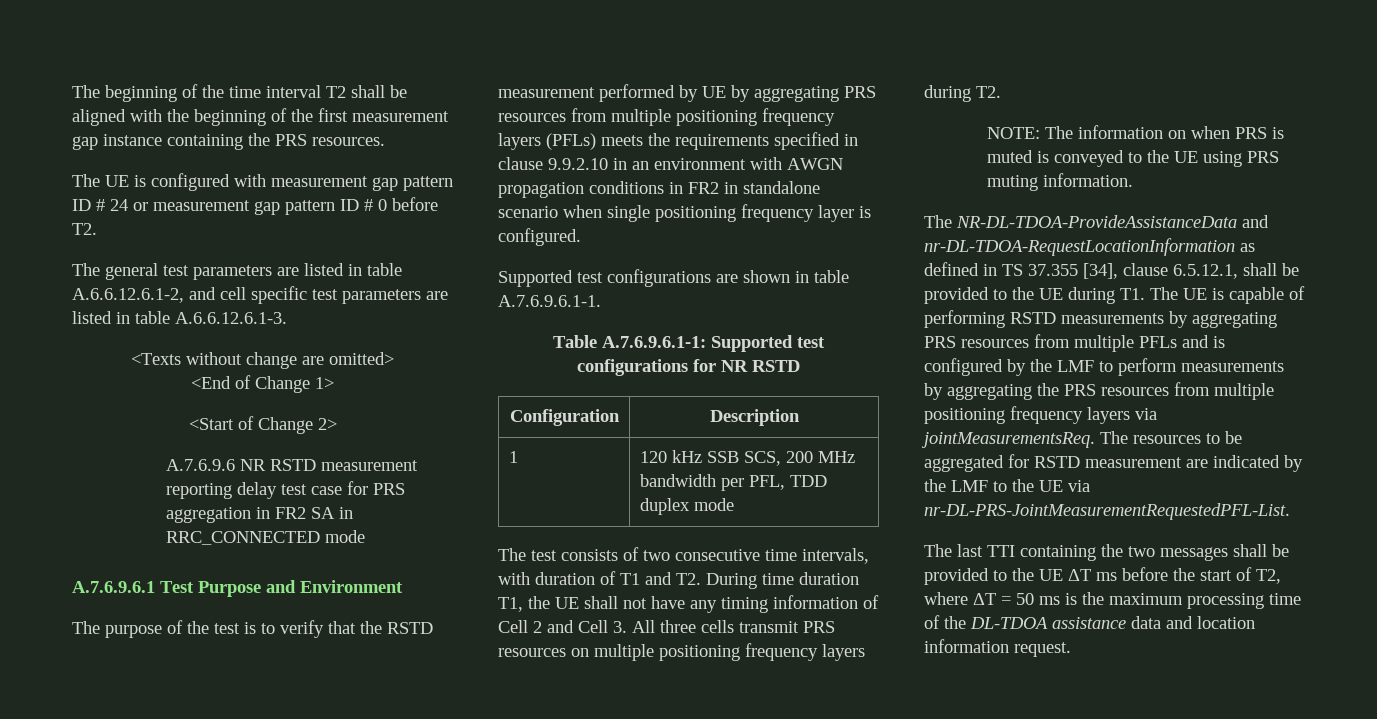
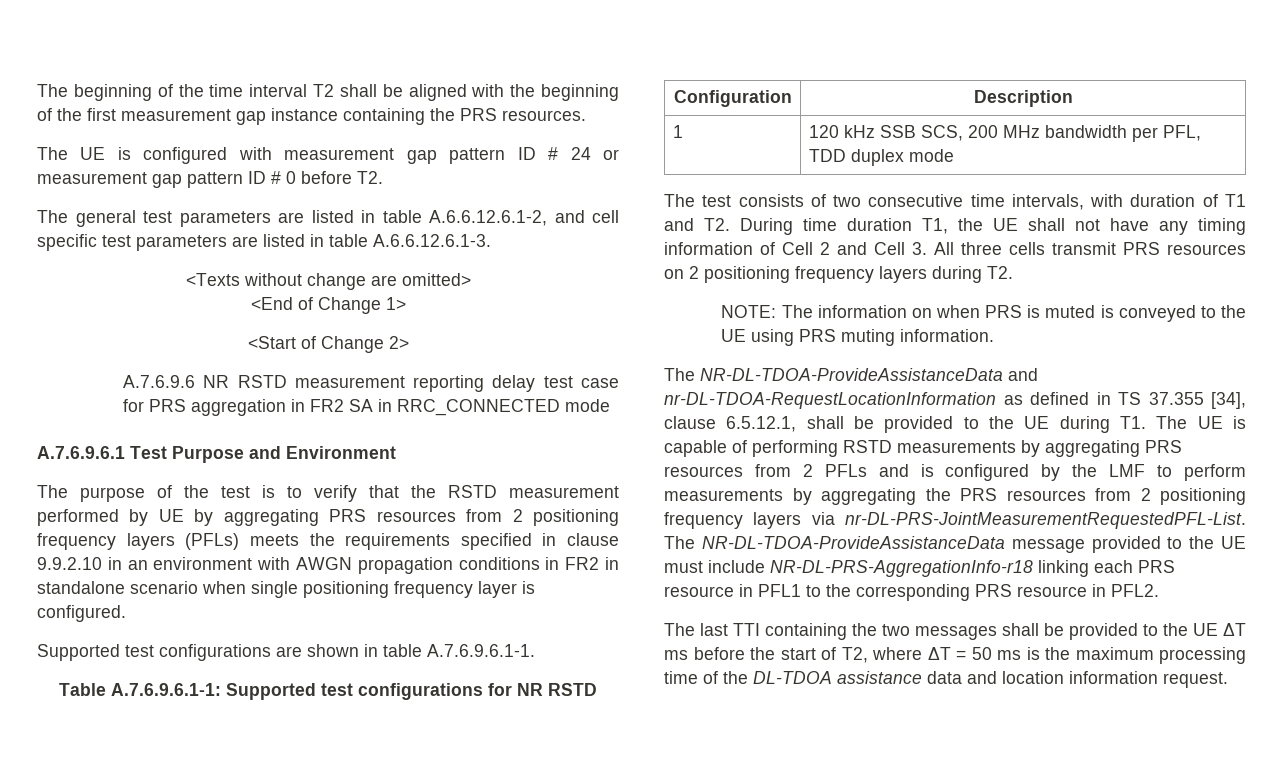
[611,109,671,126] multiple -> [512,509,523,522] 2
[594,644,654,661] multiple -> [689,266,699,279] 2
[1074,335,1134,352] multiple -> [802,464,813,477] 2
[1214,383,1274,400] multiple -> [1140,488,1151,501] 2
[922,431,1242,448] [924,454,1303,472] [924,479,1090,492] [924,503,1290,520] jointMeasurementsReq. The resources to be aggregated for RSTD measurement are indicated by the LMF to the UE via nr-DL-PRS-JointMeasurementRequestedPFL-List. -> [845,512,1246,529] [664,536,1246,553] [664,560,1175,577] [664,584,1159,601] nr-DL-PRS-JointMeasurementRequestedPFL-List. The NR-DL-TDOA-ProvideAssistanceData message provided to the UE must include NR-DL-PRS-AggregationInfo-r18 linking each PRS resource in PFL1 to the corresponding PRS resource in PFL2.

